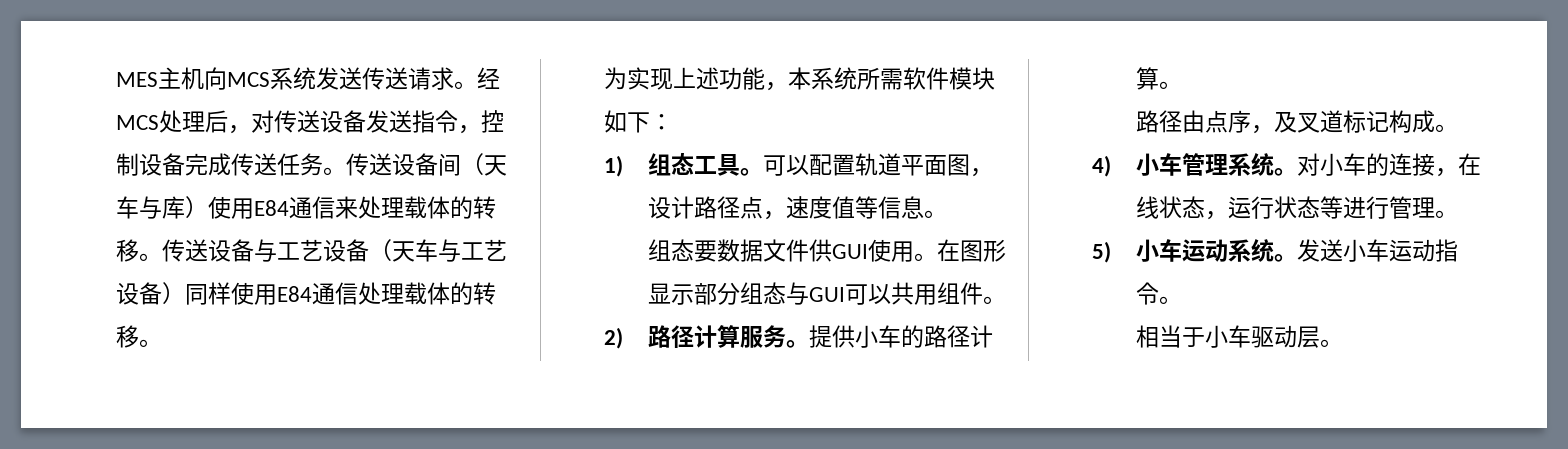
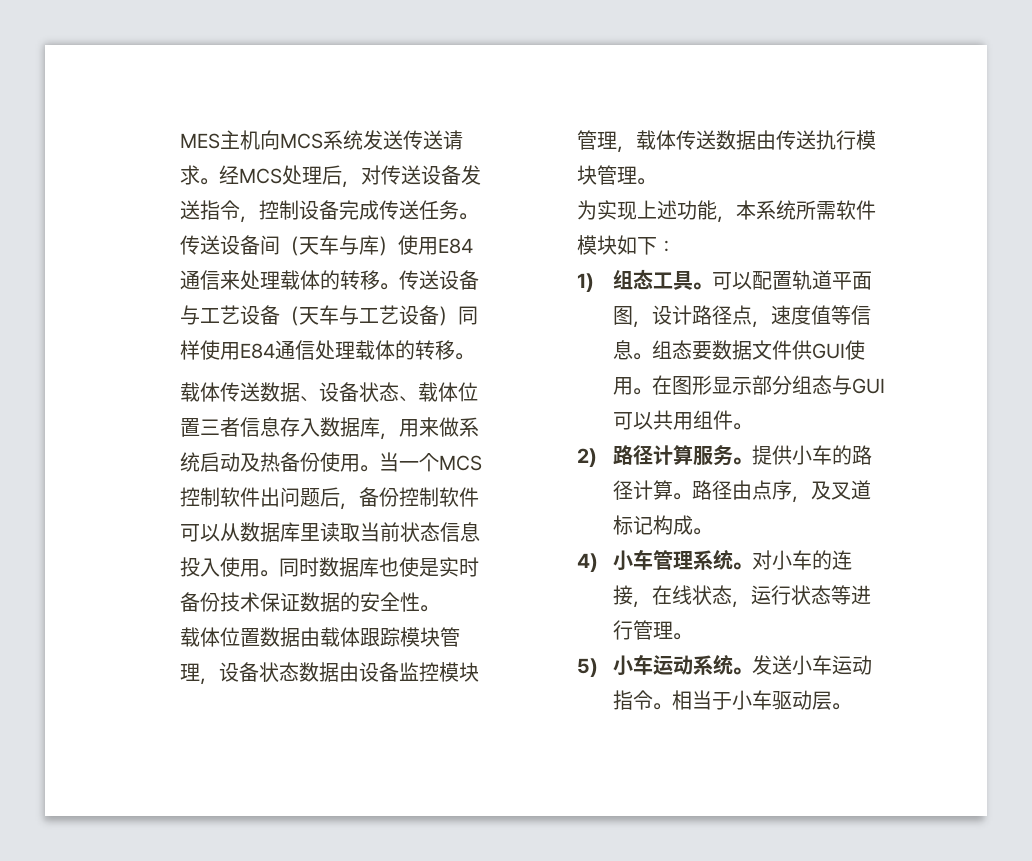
(162, 343) none -> [180,382,479,402] [180,417,480,440] [180,452,483,472] [180,487,480,510] [180,522,481,542] [180,557,480,577] [180,592,440,612] [180,627,461,647] [180,662,480,685] [577,130,877,153] [577,165,657,185] // 载体传送数据、设备状态、载体位置三者信息存入数据库，用来做系统启动及热备份使用。当一个MCS控制软件出问题后，备份控制软件可以从数据库里读取当前状态信息投入使用。同时数据库也使是实时备份技术保证数据的安全性。 // 载体位置数据由载体跟踪模块管理，设备状态数据由设备监控模块管理，载体传送数据由传送扏行模块管理。
(947, 214) // -> (652, 356) none
(1182, 85) // -> (692, 496) none
(1182, 300) // -> (672, 706) none

